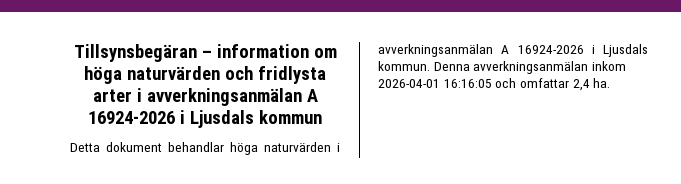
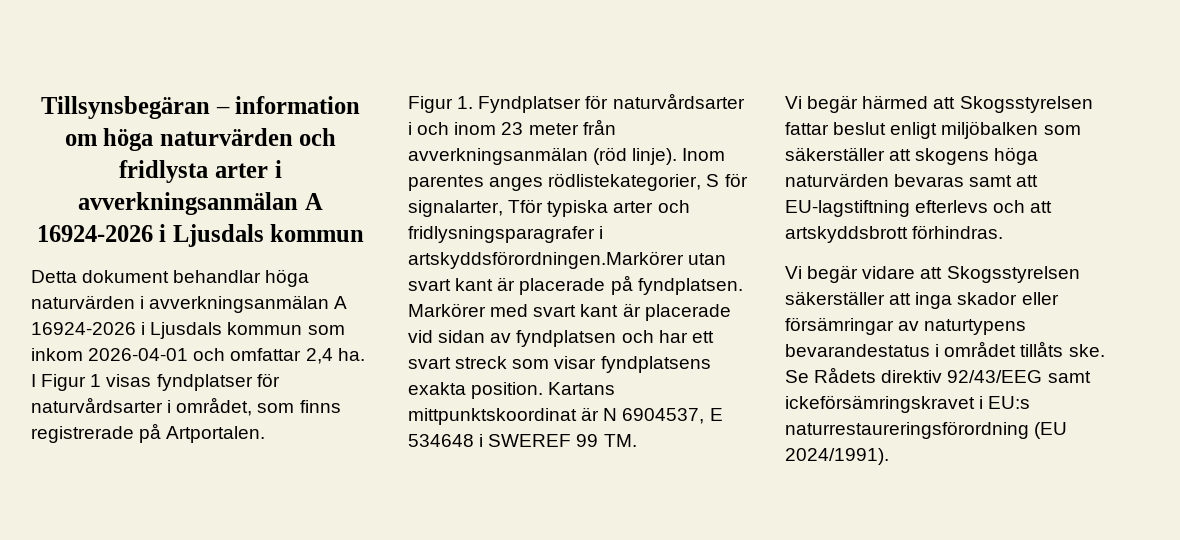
[378,61,589,74] kommun. Denna avverkningsanmälan -> [227,322,345,335] kommun som
[443,79,492,88] 16:16:05 -> (189, 354) none
(611, 83) none -> [31,373,280,391] [31,397,341,416] [31,423,266,443] [408,93,745,113] [408,119,616,135] [408,147,726,165] [408,173,748,191] [408,199,690,217] [408,226,604,243] [408,251,727,269] [408,275,743,295] [408,303,731,321] [408,330,714,347] [408,356,711,373] [408,382,616,399] [408,407,723,425] [408,434,637,447] [785,95,1093,113] [785,121,1081,139] [785,147,1039,165] [785,173,1039,187] [785,200,1053,217] [785,225,1004,243] [785,265,1080,283] [785,291,1059,309] [785,317,1027,335] [785,341,1105,357] [785,367,1091,383] [785,395,1031,413] [785,421,1068,439] [785,448,889,465] I Figur 1 visas fyndplatser för naturvårdsarter i området, som finns registrerade på Artportalen. // Figur 1. Fyndplatser för naturvårdsarter i och inom 23 meter från avverkningsanmälan (röd linje). Inom parentes anges rödlistekategorier, S för signalarter, Tför typiska arter och fridlysningsparagrafer i artskyddsförordningen.Markörer utan svart kant är placerade på fyndplatsen. Markörer med svart kant är placerade vid sidan av fyndplatsen och har ett svart streck som visar fyndplatsens exakta position. Kartans mittpunktskoordinat är N 6904537, E 534648 i SWEREF 99 TM. // Vi begär härmed att Skogsstyrelsen fattar beslut enligt miljöbalken som säkerställer att skogens höga naturvärden bevaras samt att EU-lagstiftning efterlevs och att artskyddsbrott förhindras. // Vi begär vidare att Skogsstyrelsen säkerställer att inga skador eller försämringar av naturtypens bevarandestatus i området tillåts ske. Se Rådets direktiv 92/43/EEG samt ickeförsämringskravet i EU:s naturrestaureringsförordning (EU 2024/1991).

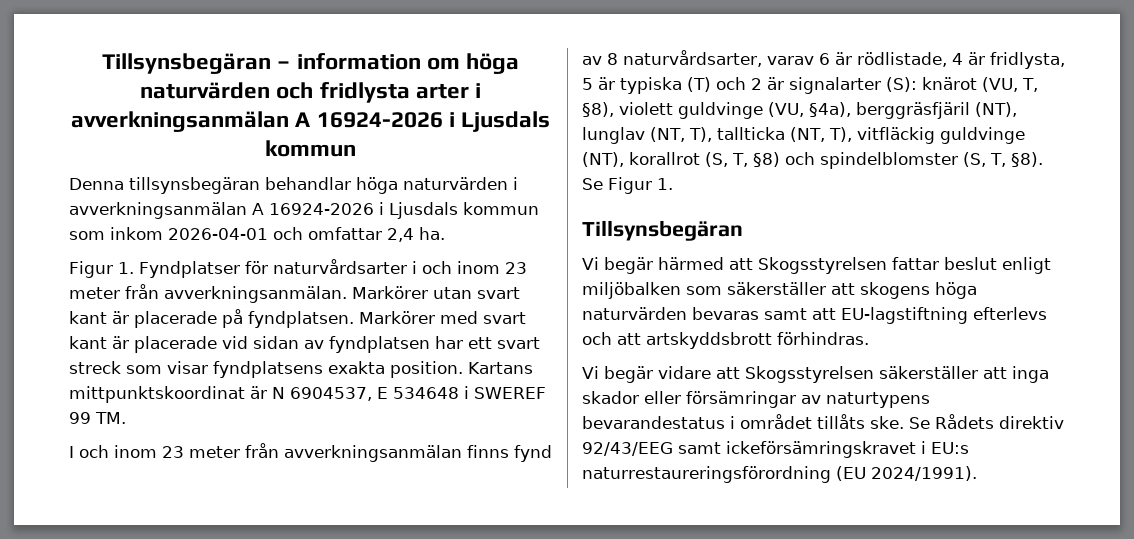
[31,270,170,283] Detta dokument -> [69,177,260,194] Denna tillsynsbegäran
[31,373,280,391] [31,397,341,416] [31,423,266,443] I Figur 1 visas fyndplatser för naturvårdsarter i området, som finns registrerade på Artportalen. -> (445, 233) none
[408,147,726,165] [408,173,748,191] [408,199,690,217] [408,226,604,243] [408,251,684,269] avverkningsanmälan (röd linje). Inom parentes anges rödlistekategorier, S för signalarter, Tför typiska arter och fridlysningsparagrafer i artskyddsförordningen.Markörer -> [164,286,428,303] avverkningsanmälan. Markörer
[621,330,654,343] och -> (430, 344) none
(637, 440) none -> [69,443,552,462] [582,50,1065,69] [582,77,1038,94] [582,102,1017,119] [582,127,1025,144] [582,152,1043,169] [582,177,673,194] [582,220,743,241] // I och inom 23 meter från avverkningsanmälan finns fynd av 8 naturvårdsarter, varav 6 är rödlistade, 4 är fridlysta, 5 är typiska (T) och 2 är signalarter (S): knärot (VU, T, §8), violett guldvinge (VU, §4a), berggräsfjäril (NT), lunglav (NT, T), tallticka (NT, T), vitfläckig guldvinge (NT), korallrot (S, T, §8) och spindelblomster (S, T, §8). Se Figur 1. // Tillsynsbegäran

